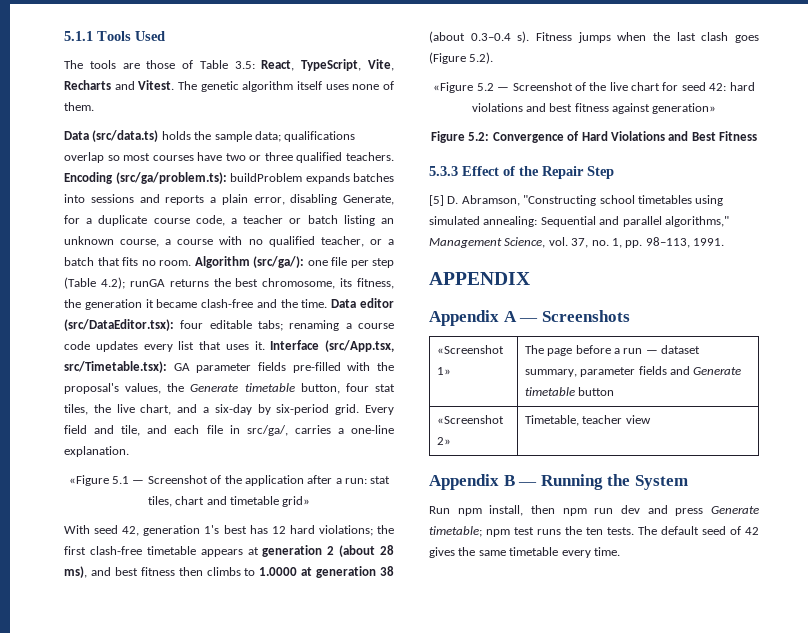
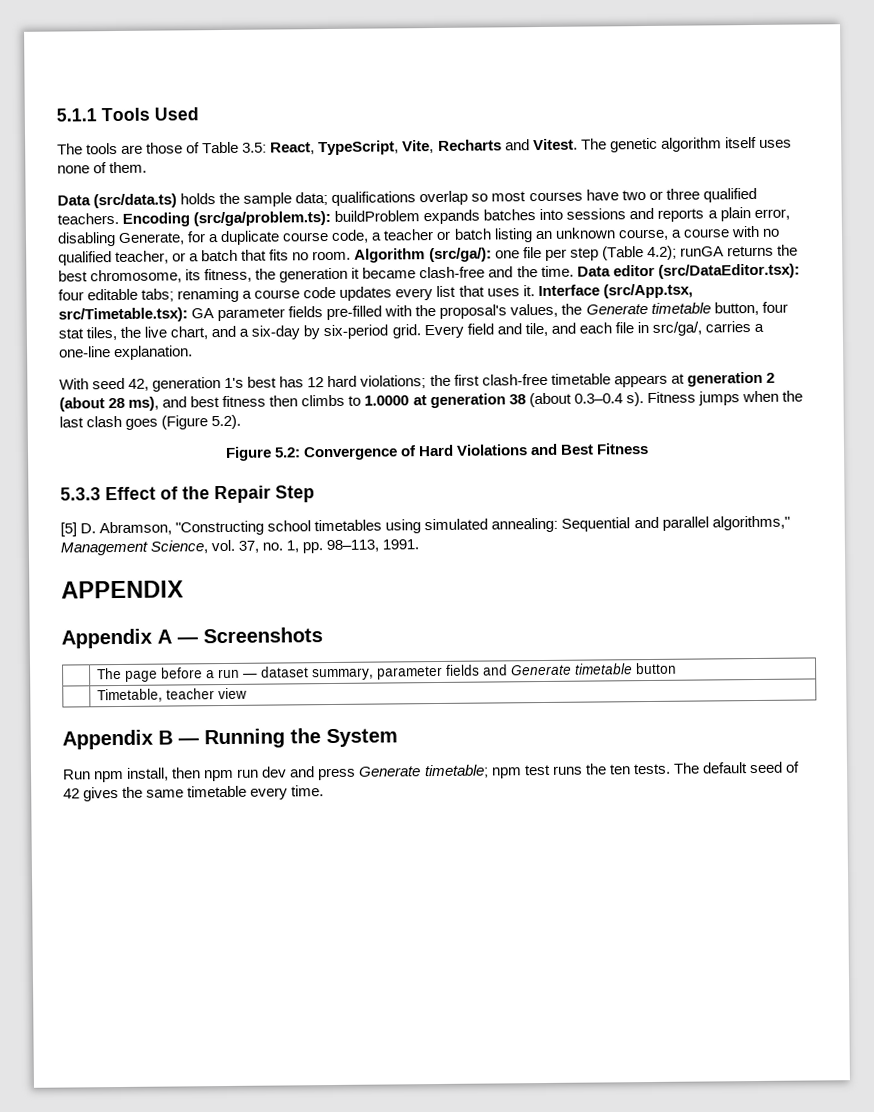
[68,475,391,486] [147,496,311,507] // «Figure 5.1 — Screenshot of the application after a run: stat tiles, chart and timetable grid» -> (194, 353) none
[433,82,755,93] [471,103,717,114] // «Figure 5.2 — Screenshot of the live chart for seed 42: hard violations and best fitness against generation» -> (242, 422) none
[436,345,504,354] [436,367,451,375] «Screenshot 1» -> (323, 635) none
[436,415,504,424] [436,437,451,445] «Screenshot 2» -> (677, 668) none

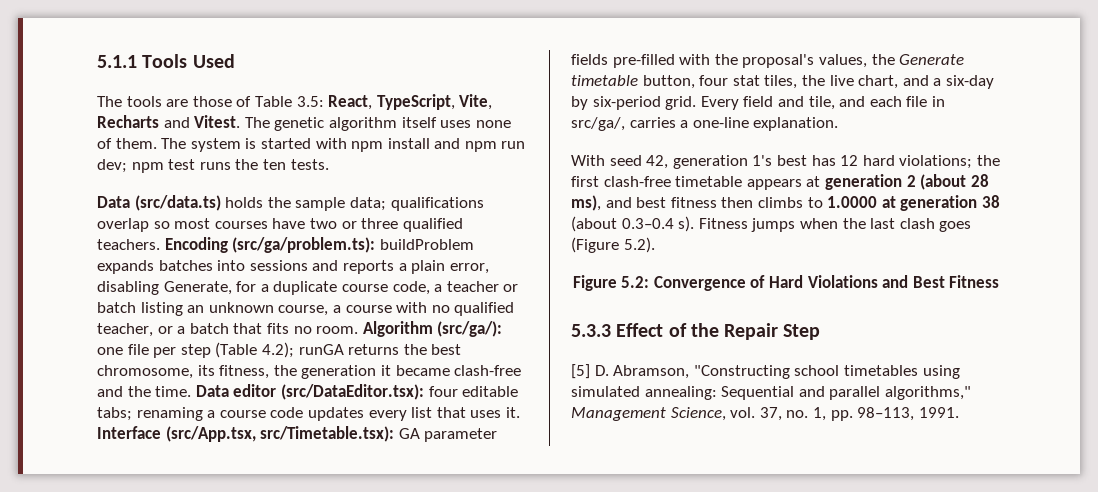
(148, 167) none -> [161,138,526,152] [97,159,329,173] The system is started with npm install and npm run dev; npm test runs the ten tests.
[61,580,184,599] [61,627,323,649] [96,662,677,682] [96,687,247,703] [62,728,398,750] [62,761,800,783] [63,785,325,802] // APPENDIX // Appendix A — Screenshots // | The page before a run — dataset summary, parameter fields and Generate timetable button // | Timetable, teacher view // Appendix B — Running the System // Run npm install, then npm run dev and press Generate timetable; npm test runs the ten tests. The default seed of 42 gives the same timetable every time. -> (959, 412) none

